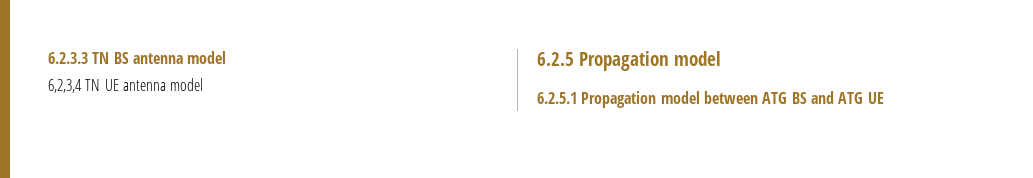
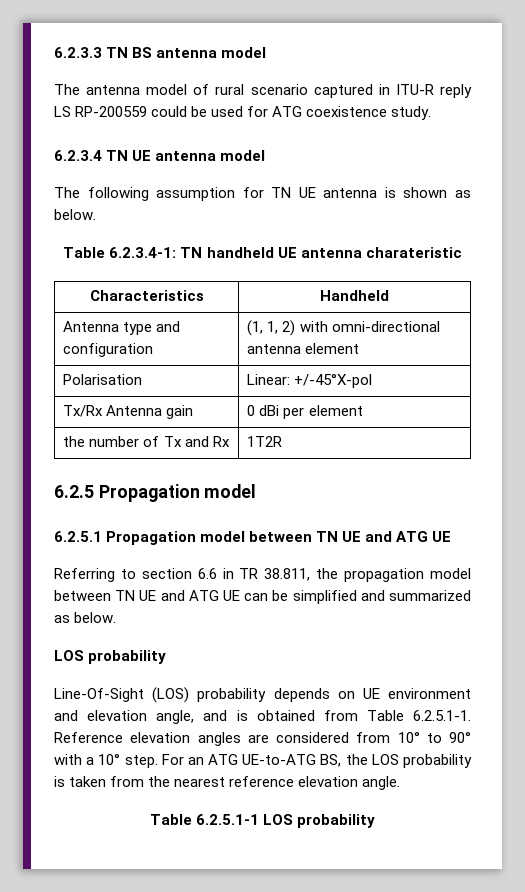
[48,78,204,93] 6,2,3,4 TN UE antenna model -> [54,84,472,98] [54,106,432,120] [54,150,266,161] [54,187,471,201] [54,209,96,220] [63,247,462,258] [89,290,204,301] [320,290,389,301] [63,321,181,335] [63,343,154,357] [247,320,440,336] [247,343,360,354] [63,374,143,385] [247,374,373,388] [63,405,194,419] [247,405,363,419] [63,436,230,447] [247,436,283,447] The antenna model of rural scenario captured in ITU-R reply LS RP-200559 could be used for ATG coexistence study. // 6.2.3.4 TN UE antenna model // The following assumption for TN UE antenna is shown as below. // Table 6.2.3.4-1: TN handheld UE antenna charateristic // Characteristics | Handheld // Antenna type and configuration | (1, 1, 2) with omni-directional antenna element // Polarisation | Linear: +/-45°X-pol // Tx/Rx Antenna gain | 0 dBi per element // the number of Tx and Rx | 1T2R
[762,91,884,104] ATG BS and ATG UE -> [316,531,452,542] [54,568,472,582] [54,590,471,604] [54,612,117,623] [54,650,167,664] [54,687,472,703] [54,710,471,724] [54,732,471,746] [54,754,473,768] [54,776,401,790] [149,814,376,828] TN UE and ATG UE // Referring to section 6.6 in TR 38.811, the propagation model between TN UE and ATG UE can be simplified and summarized as below. // LOS probability // Line-Of-Sight (LOS) probability depends on UE environment and elevation angle, and is obtained from Table 6.2.5.1-1. Reference elevation angles are considered from 10° to 90° with a 10° step. For an ATG UE-to-ATG BS, the LOS probability is taken from the nearest reference elevation angle. // Table 6.2.5.1-1 LOS probability

